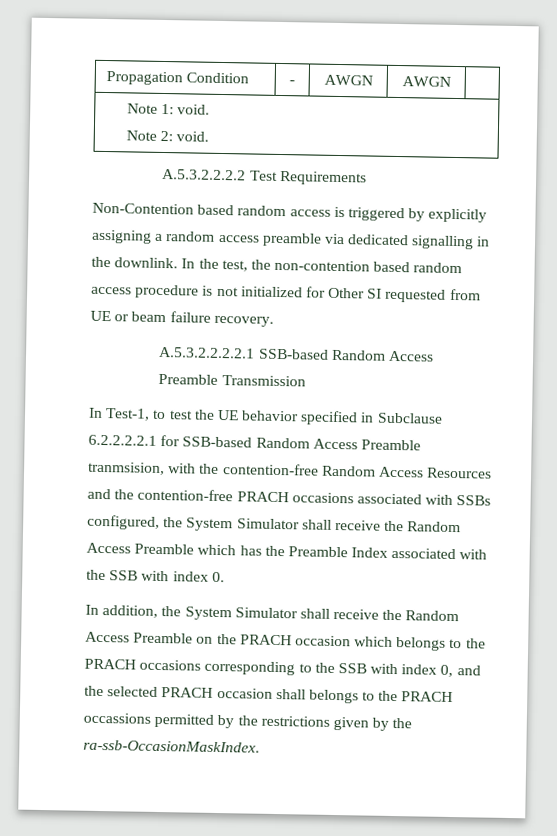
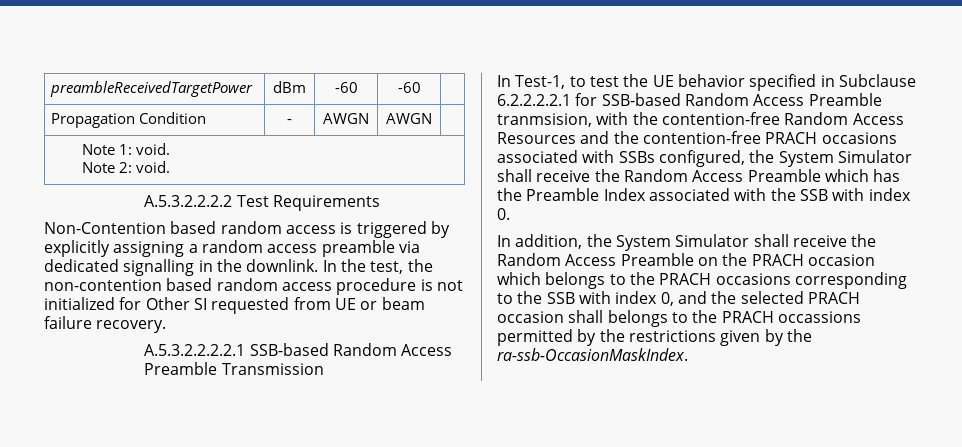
(105, 78) none -> [50,81,254,97] [273,81,306,93] [334,82,358,93] [397,82,421,93] preambleReceivedTargetPower | dBm | -60 | -60 | //

